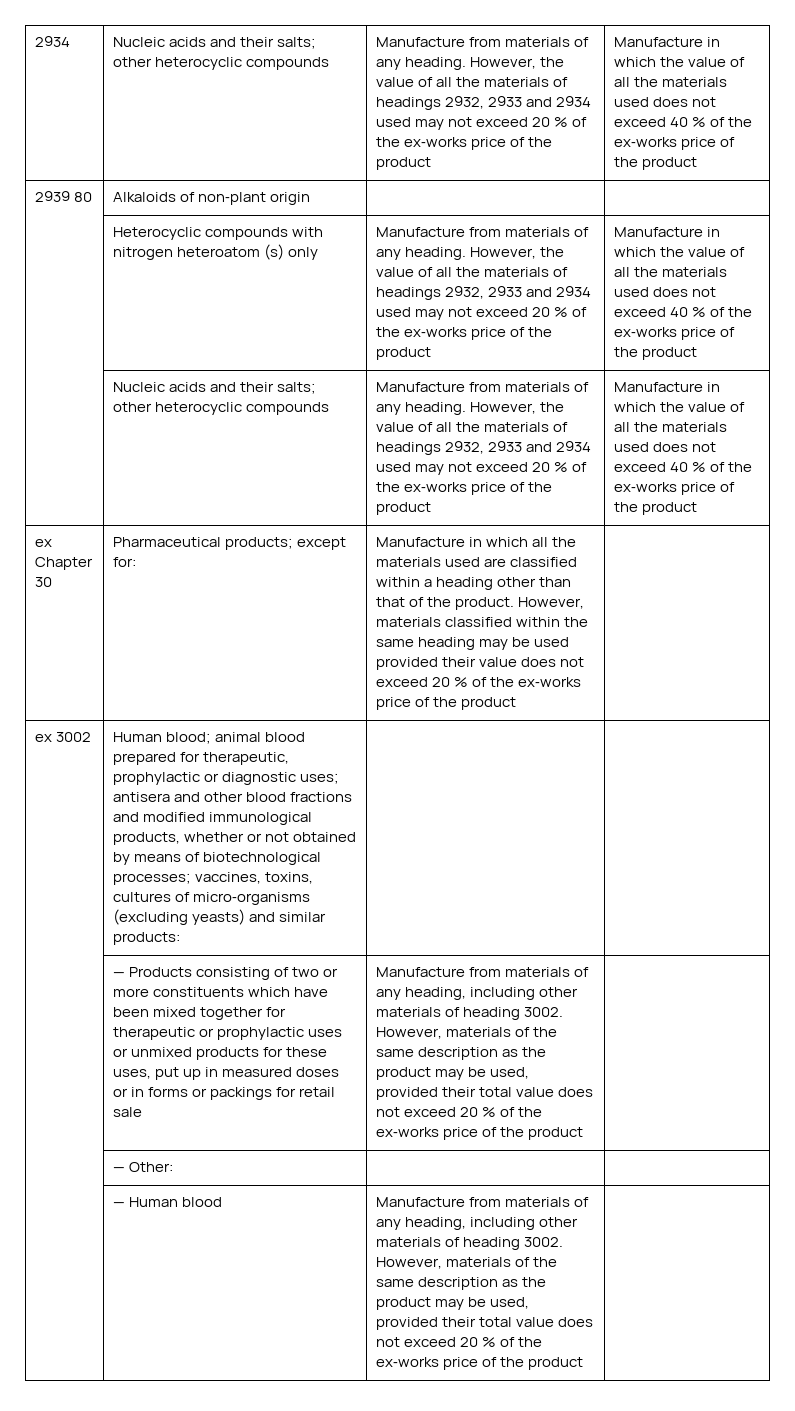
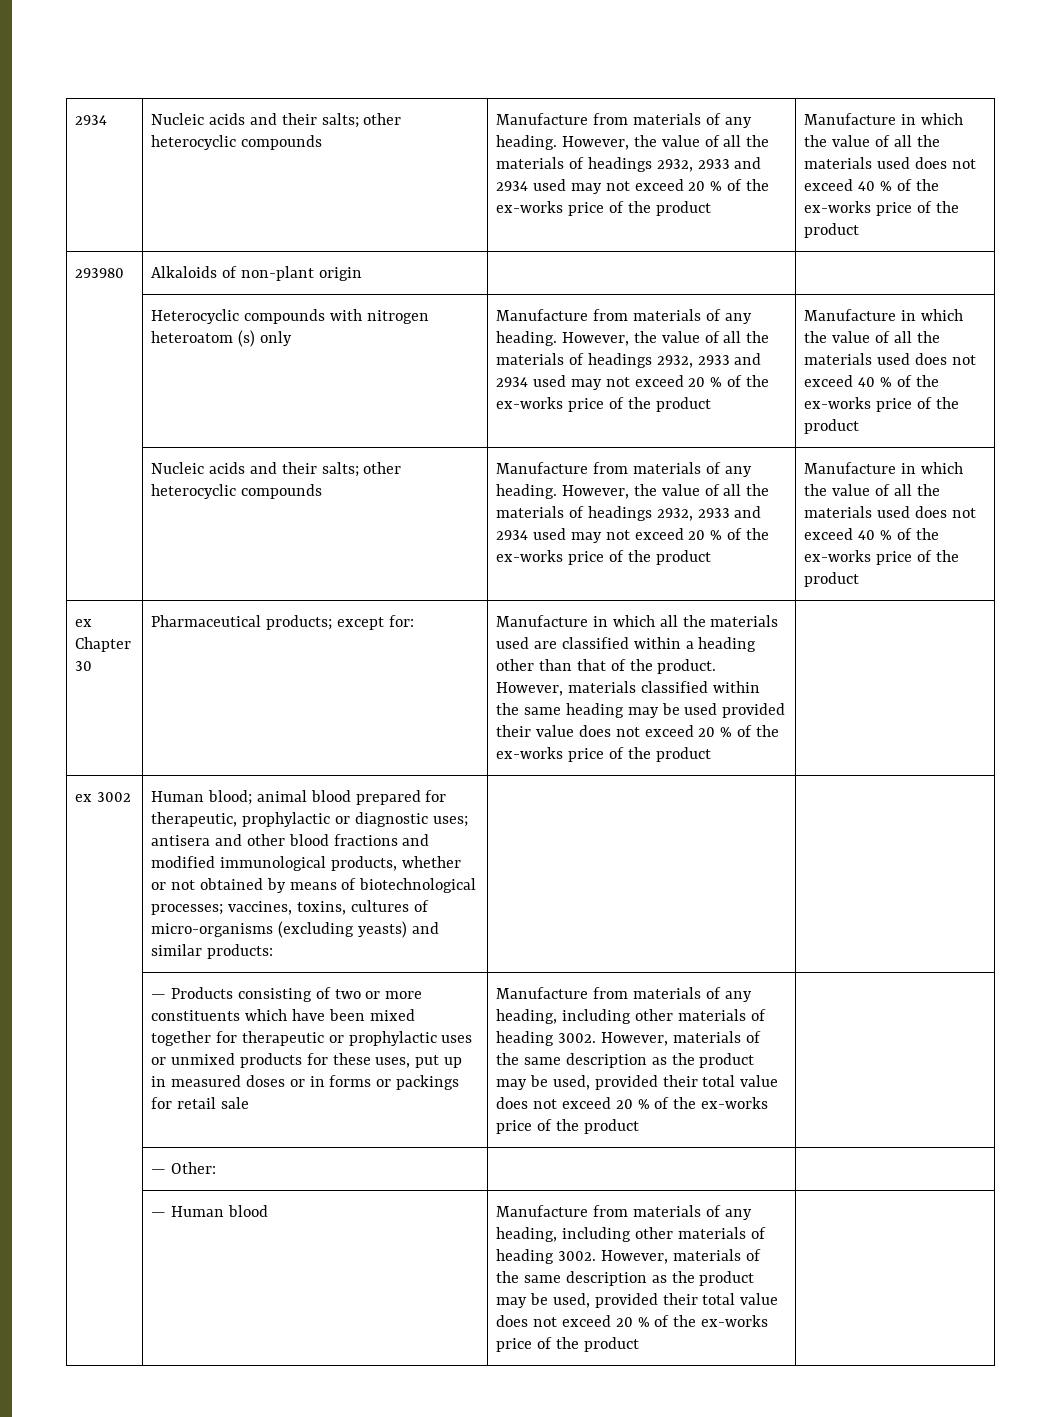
[35,191,93,202] 2939 80 -> [75,268,125,278] 293980

